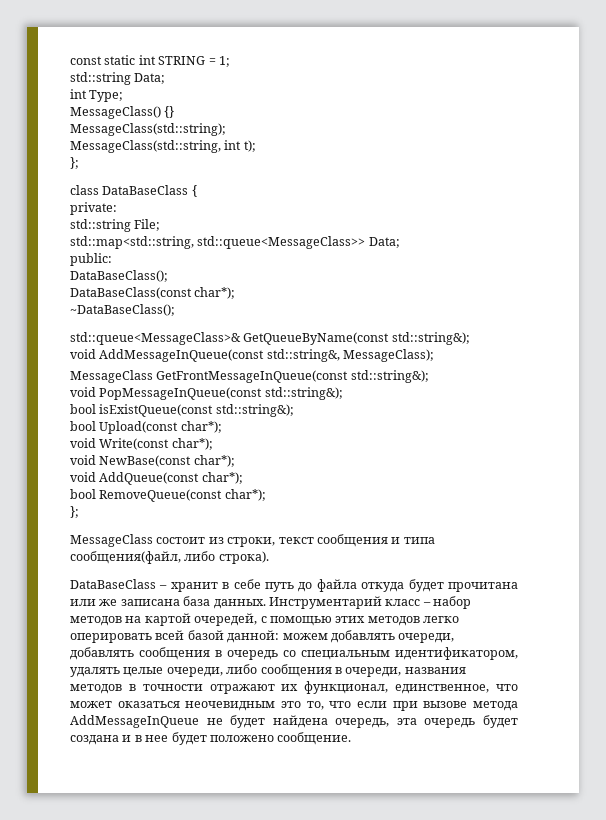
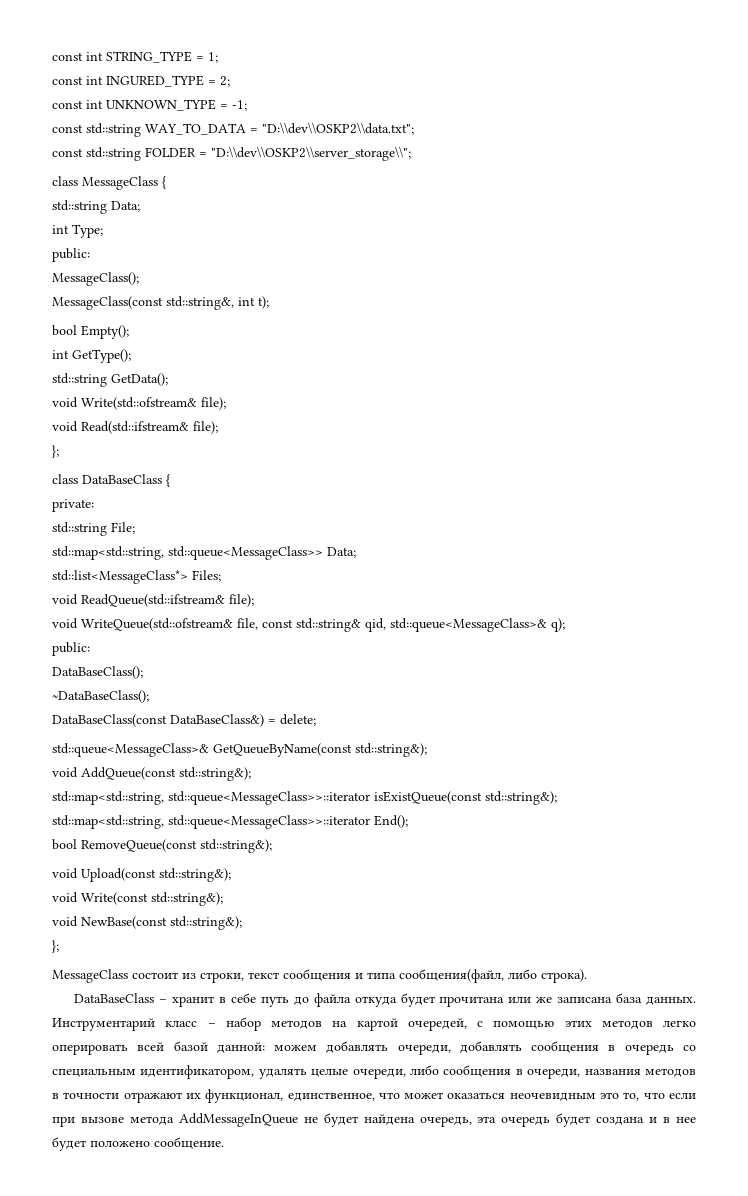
[70,55,206,65] const static int STRING -> [52,51,192,63] const int STRING_TYPE
[70,72,166,85] [70,89,124,102] [70,106,175,119] [70,123,226,136] [70,140,256,153] std::string Data; // int Type; // MessageClass() {} // MessageClass(std::string); // MessageClass(std::string, int t); -> [52,75,230,87] [52,99,247,111] [52,122,414,137] [52,146,411,161] [52,176,166,190] [52,200,140,214] [52,224,103,238] [52,248,90,262] [52,272,139,286] [52,296,269,310] [52,325,129,339] [52,349,131,363] [52,373,168,387] [52,397,226,410] [52,421,218,434] const int INGURED_TYPE = 2; // const int UNKNOWN_TYPE = -1; // const std::string WAY_TO_DATA = "D:\\dev\\OSKP2\\data.txt"; // const std::string FOLDER = "D:\\dev\\OSKP2\\server_storage\\"; // class MessageClass { // std::string Data; // int Type; // public: // MessageClass(); // MessageClass(const std::string&, int t); // bool Empty(); // int GetType(); // std::string GetData(); // void Write(std::ofstream& file); // void Read(std::ifstream& file);
(400, 242) none -> [52,570,221,584] [52,594,254,607] [52,618,565,632] // std::list<MessageClass*> Files; // void ReadQueue(std::ifstream& file); // void WriteQueue(std::ofstream& file, const std::string& qid, std::queue<MessageClass>& q);
(168, 276) none -> [52,690,149,703] // ~DataBaseClass();
[194,287,236,299] [70,304,175,316] char*); // ~DataBaseClass(); -> [170,714,316,727] DataBaseClass&) = delete;
[99,349,435,362] [70,370,429,383] [70,387,343,400] [70,404,294,417] [70,421,222,434] AddMessageInQueue(const std::string&, MessageClass); // MessageClass GetFrontMessageInQueue(const std::string&); // void PopMessageInQueue(const std::string&); // bool isExistQueue(const std::string&); // bool Upload(const char*); -> [81,767,251,781] [52,791,557,805] [52,815,408,829] [52,839,272,853] [52,868,231,882] AddQueue(const std::string&); // std::map<std::string, std::queue<MessageClass>>::iterator isExistQueue(const std::string&); // std::map<std::string, std::queue<MessageClass>>::iterator End(); // bool RemoveQueue(const std::string&); // void Upload(const std::string&);
[171,438,213,450] char*); -> [151,892,223,906] std::string&);
[193,455,235,467] [70,472,243,485] [70,489,266,502] char*); // void AddQueue(const char*); // bool RemoveQueue(const char*); -> [170,916,242,930] std::string&);

